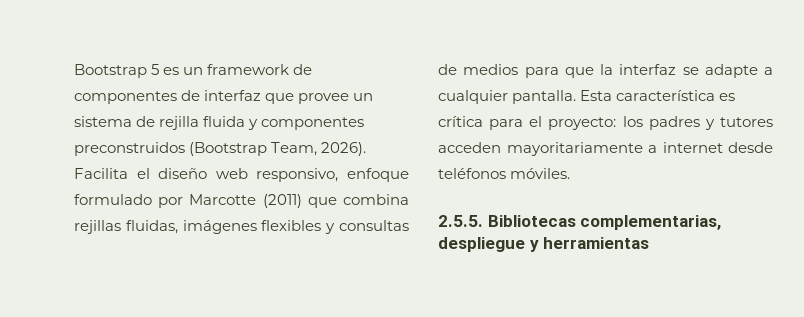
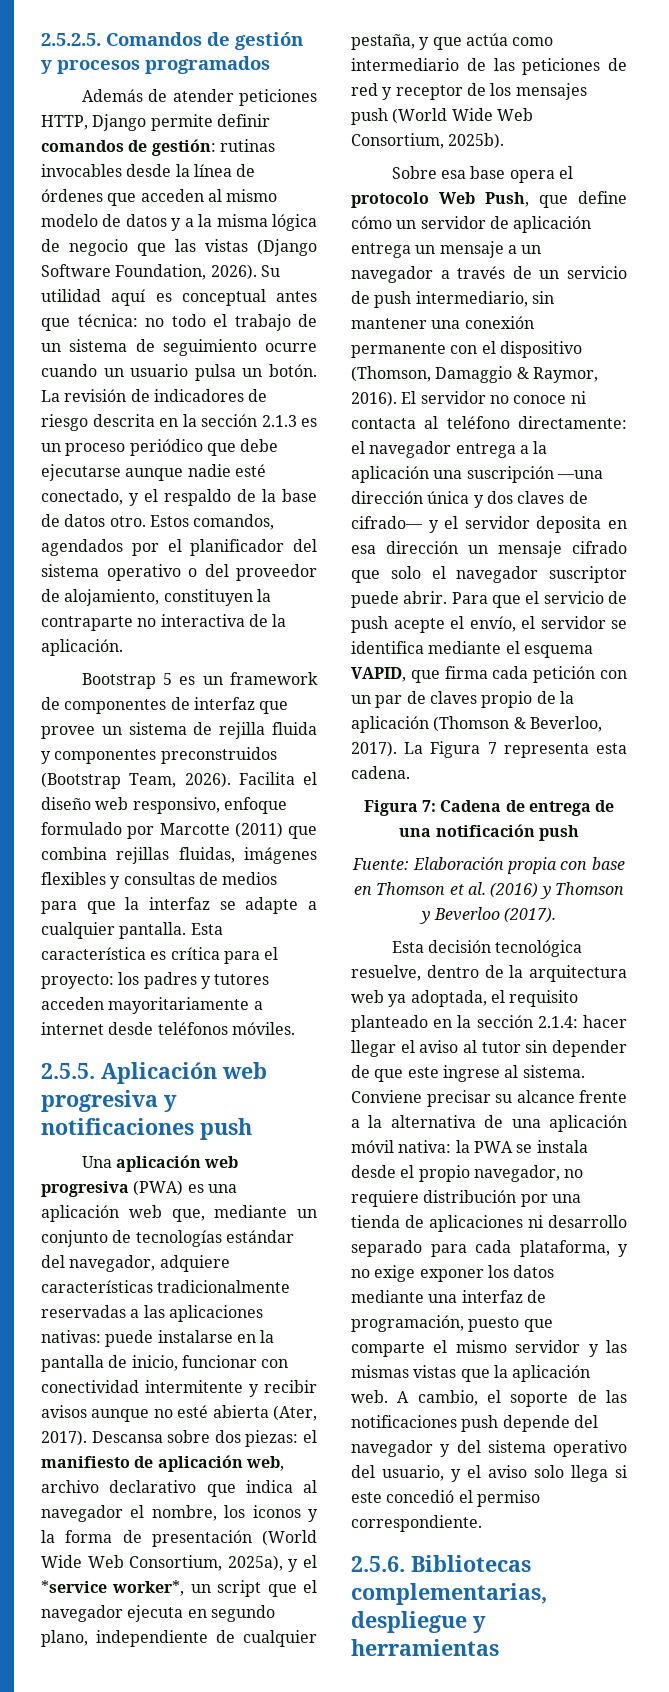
(74, 71) none -> [41,32,303,50] [41,56,270,74] [81,89,317,106] [41,114,270,131] [41,139,275,156] [41,164,256,177] [41,189,278,206] [41,214,317,231] [41,239,317,256] [41,264,280,280] [41,289,317,306] [41,314,317,331] [41,339,317,356] [41,364,317,381] [41,389,268,402] [41,414,317,431] [41,439,279,456] [41,464,266,481] [41,489,317,506] [41,514,275,530] [41,539,317,556] [41,564,317,581] [41,589,271,606] [41,614,287,631] [41,639,123,656] 2.5.2.5. Comandos de gestión y procesos programados // Además de atender peticiones HTTP, Django permite definir comandos de gestión: rutinas invocables desde la línea de órdenes que acceden al mismo modelo de datos y a la misma lógica de negocio que las vistas (Django Software Foundation, 2026). Su utilidad aquí es conceptual antes que técnica: no todo el trabajo de un sistema de seguimiento ocurre cuando un usuario pulsa un botón. La revisión de indicadores de riesgo descrita en la sección 2.1.3 es un proceso periódico que debe ejecutarse aunque nadie esté conectado, y el respaldo de la base de datos otro. Estos comandos, agendados por el planificador del sistema operativo o del proveedor de alojamiento, constituyen la contraparte no interactiva de la aplicación. //
(483, 221) none -> [101,1062,267,1084] [41,1090,177,1112] [41,1118,252,1140] [81,1155,239,1172] [41,1180,237,1197] [41,1205,317,1222] [41,1230,294,1247] [41,1255,230,1272] [41,1280,291,1293] [41,1305,263,1322] [41,1330,275,1347] [41,1355,289,1372] [41,1380,317,1397] [41,1405,317,1422] [41,1430,317,1447] [41,1455,284,1472] [41,1480,317,1497] [41,1505,318,1522] [41,1530,317,1547] [41,1555,317,1572] [41,1580,317,1597] [41,1605,275,1622] [41,1630,317,1647] [351,33,554,50] [351,58,627,75] [351,83,587,100] [351,108,533,125] [351,133,505,149] [391,166,573,183] [351,191,627,208] [351,216,592,233] [351,241,542,258] [351,266,627,283] [351,291,554,308] [351,316,534,329] [351,341,582,358] [351,366,598,383] [351,391,586,407] [351,416,627,429] [351,441,548,458] [351,466,603,483] [351,491,588,508] [351,516,627,533] [351,541,627,558] [351,566,627,583] [351,591,627,608] [351,616,627,633] [351,641,593,658] [351,666,627,683] [351,691,574,708] [351,716,602,733] [351,741,627,758] [351,766,410,779] [363,800,615,816] [399,824,579,841] [352,857,625,874] [354,882,624,899] [419,907,556,924] [391,940,583,957] [351,965,627,982] [351,990,579,1007] [351,1015,627,1032] [351,1040,627,1057] [351,1065,585,1082] [351,1090,627,1107] [351,1115,627,1132] [351,1140,588,1153] [351,1165,584,1182] [351,1190,581,1207] [351,1215,627,1232] [351,1240,628,1257] [351,1265,555,1282] [351,1290,546,1303] [351,1315,553,1332] [351,1340,627,1357] [351,1365,591,1382] [351,1390,627,1407] [351,1415,598,1432] [351,1440,627,1457] [351,1465,627,1482] [351,1490,540,1507] [351,1515,482,1532] [351,1556,405,1572] Aplicación web progresiva y notificaciones push // Una aplicación web progresiva (PWA) es una aplicación web que, mediante un conjunto de tecnologías estándar del navegador, adquiere características tradicionalmente reservadas a las aplicaciones nativas: puede instalarse en la pantalla de inicio, funcionar con conectividad intermitente y recibir avisos aunque no esté abierta (Ater, 2017). Descansa sobre dos piezas: el manifiesto de aplicación web, archivo declarativo que indica al navegador el nombre, los iconos y la forma de presentación (World Wide Web Consortium, 2025a), y el *service worker*, un script que el navegador ejecuta en segundo plano, independiente de cualquier pestaña, y que actúa como intermediario de las peticiones de red y receptor de los mensajes push (World Wide Web Consortium, 2025b). // Sobre esa base opera el protocolo Web Push, que define cómo un servidor de aplicación entrega un mensaje a un navegador a través de un servicio de push intermediario, sin mantener una conexión permanente con el dispositivo (Thomson, Damaggio & Raymor, 2016). El servidor no conoce ni contacta al teléfono directamente: el navegador entrega a la aplicación una suscripción —una dirección única y dos claves de cifrado— y el servidor deposita en esa dirección un mensaje cifrado que solo el navegador suscriptor puede abrir. Para que el servicio de push acepte el envío, el servidor se identifica mediante el esquema VAPID, que firma cada petición con un par de claves propio de la aplicación (Thomson & Beverloo, 2017). La Figura 7 representa esta cadena. // Figura 7: Cadena de entrega de una notificación push // Fuente: Elaboración propia con base en Thomson et al. (2016) y Thomson y Beverloo (2017). // Esta decisión tecnológica resuelve, dentro de la arquitectura web ya adoptada, el requisito planteado en la sección 2.1.4: hacer llegar el aviso al tutor sin depender de que este ingrese al sistema. Conviene precisar su alcance frente a la alternativa de una aplicación móvil nativa: la PWA se instala desde el propio navegador, no requiere distribución por una tienda de aplicaciones ni desarrollo separado para cada plataforma, y no exige exponer los datos mediante una interfaz de programación, puesto que comparte el mismo servidor y las mismas vistas que la aplicación web. A cambio, el soporte de las notificaciones push depende del navegador y del sistema operativo del usuario, y el aviso solo llega si este concedió el permiso correspondiente. // 2.5.6.

